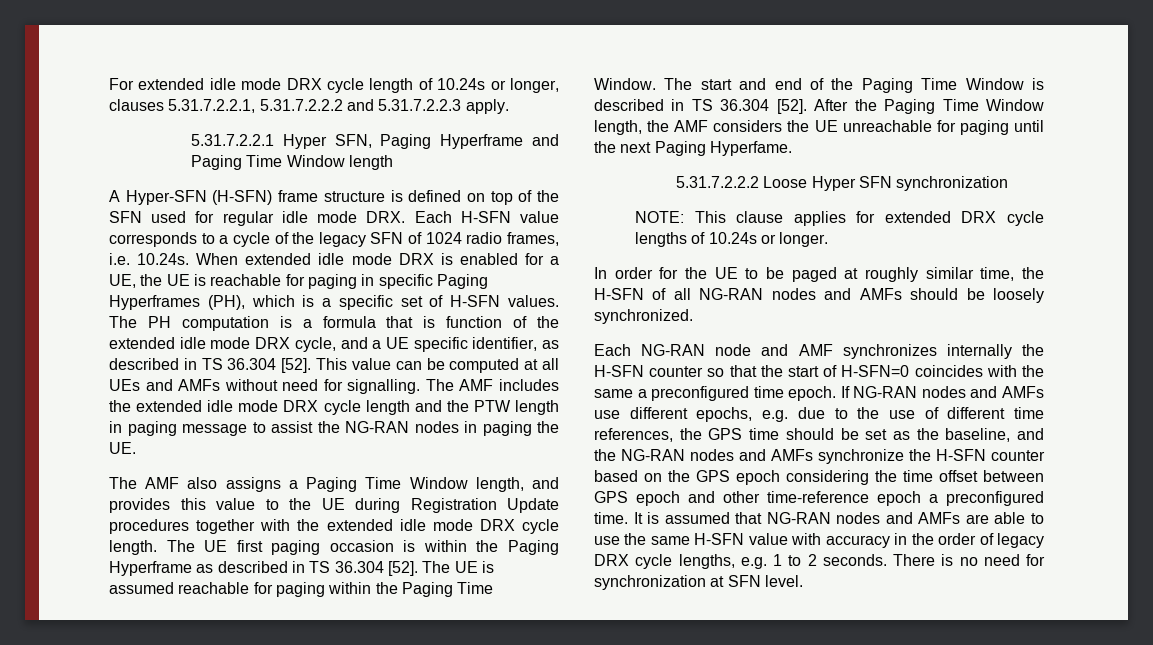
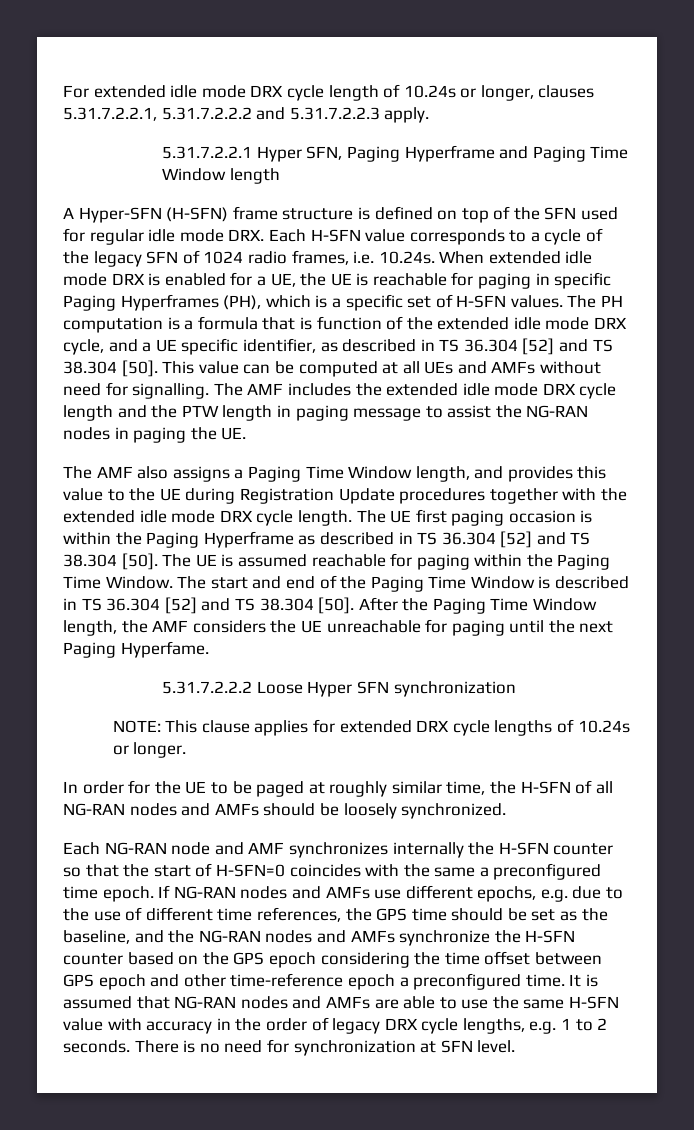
[281,358,312,373] [52]. -> [522,338,613,355] [63,360,158,377] [52] and TS 38.304 [50].
[387,561,418,576] [52]. -> [500,531,591,548] [63,553,158,570] [52] and TS 38.304 [50].
[776,99,807,114] [52]. -> [164,597,355,614] [52] and TS 38.304 [50].

